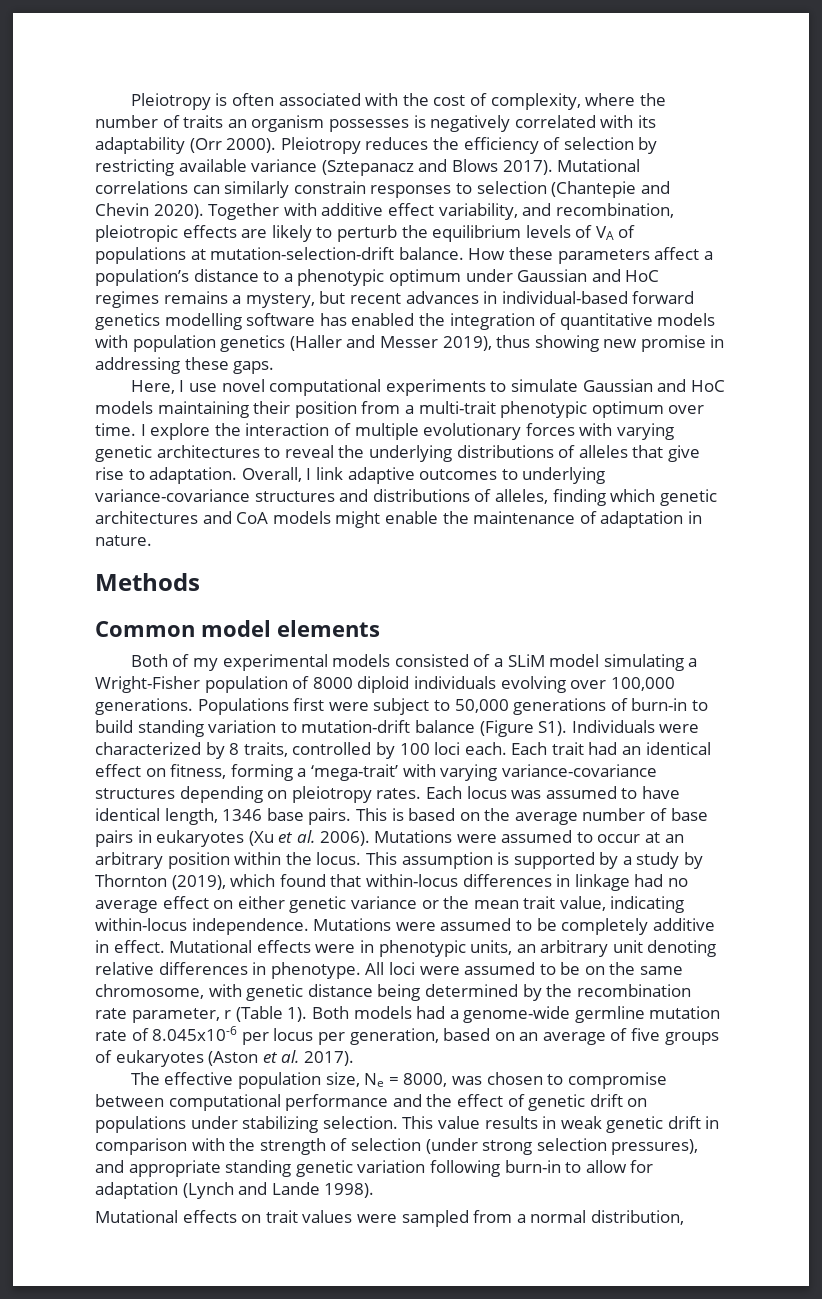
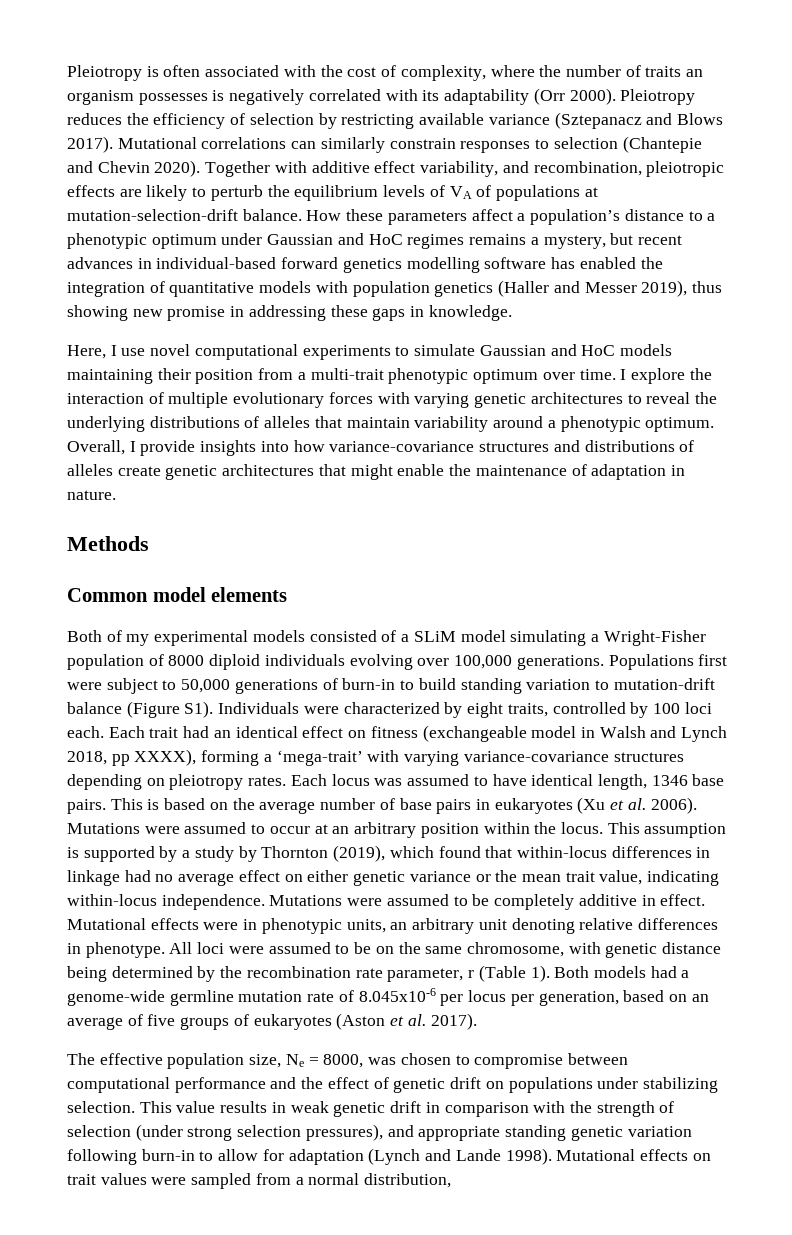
[233,361,275,374] gaps. -> [372,305,512,321] gaps in knowledge.
[667,445,700,462] [95,467,606,484] give rise to adaptation. Overall, I link adaptive outcomes to underlying -> [346,416,715,432] [67,440,325,456] maintain variability around a phenotypic optimum. Overall, I provide insights into how
[494,489,717,506] [95,511,331,524] alleles, finding which genetic architectures and CoA models -> [67,464,346,480] alleles create genetic architectures that
[229,743,240,755] 8 -> [467,702,504,718] eight
[170,764,227,779] fitness, -> [370,725,728,742] [67,749,197,766] fitness (exchangeable model in Walsh and Lynch 2018, pp XXXX),
(375, 1190) // -> (552, 1156) none

